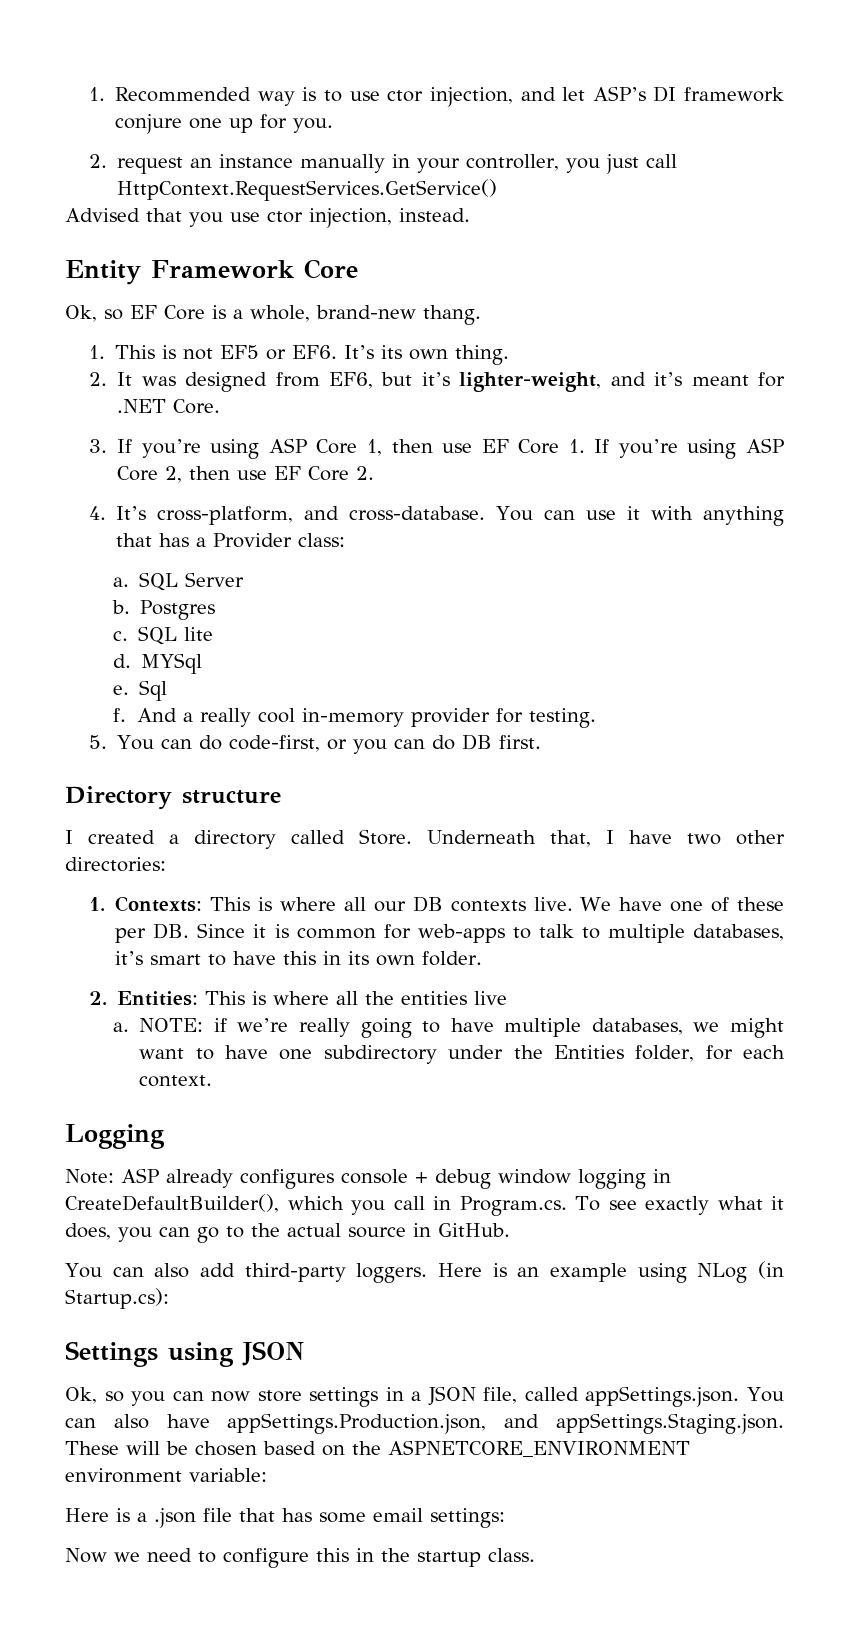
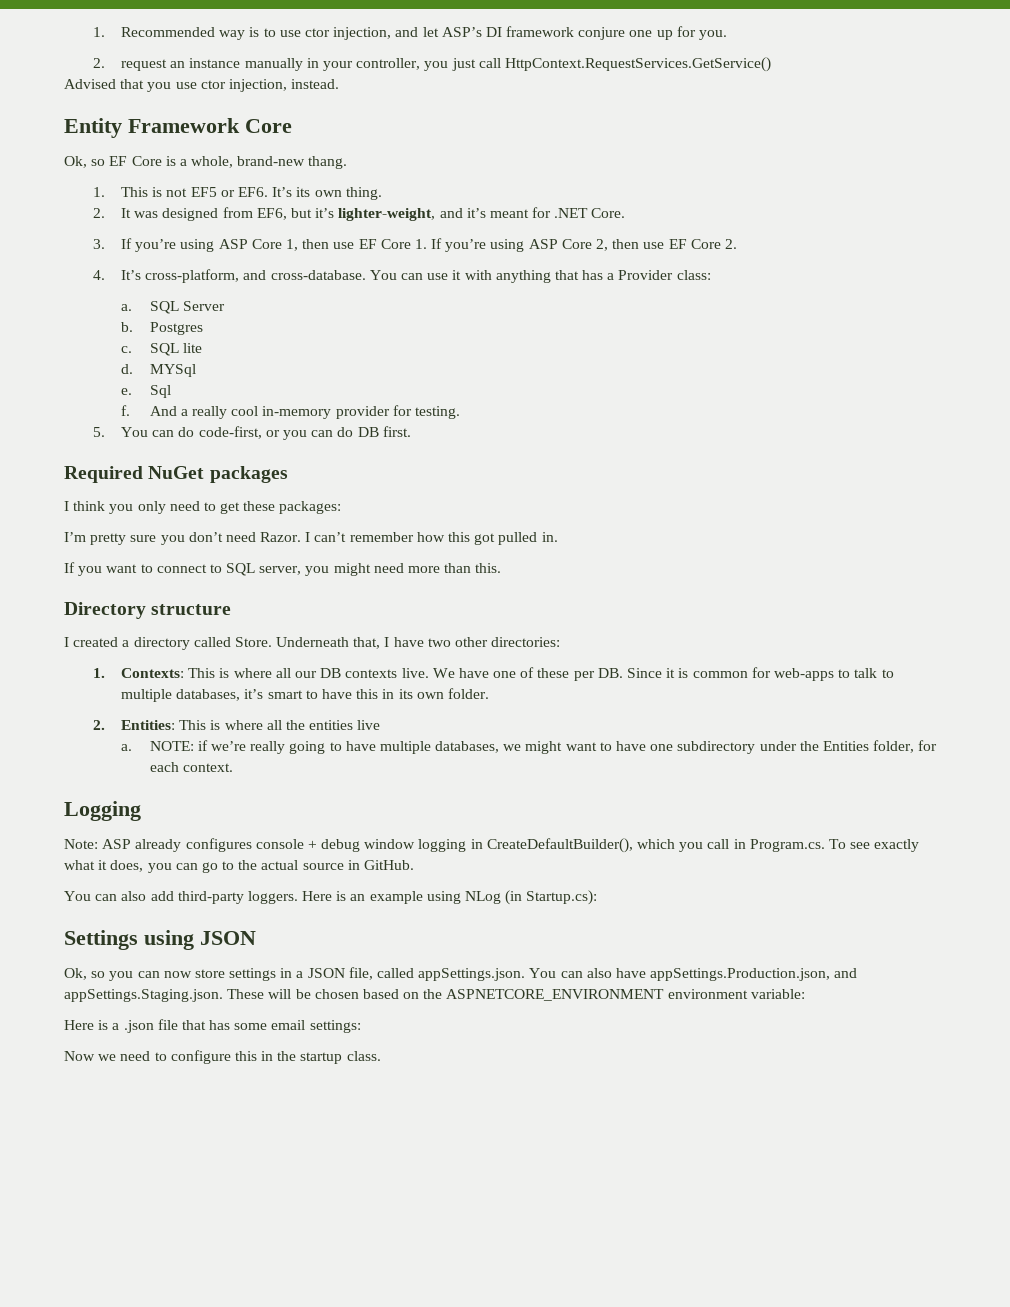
(542, 742) none -> [64,466,288,483] [64,501,342,514] [64,532,558,545] [64,562,502,576] // Required NuGet packages // I think you only need to get these packages: // I’m pretty sure you don’t need Razor. I can’t remember how this got pulled in. // If you want to connect to SQL server, you might need more than this.

